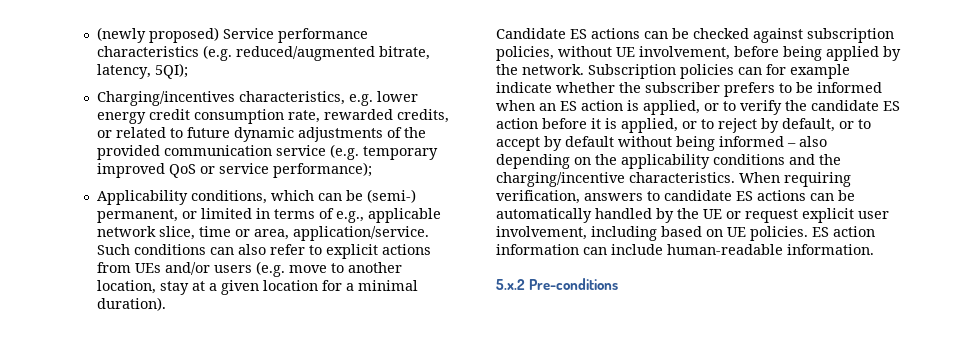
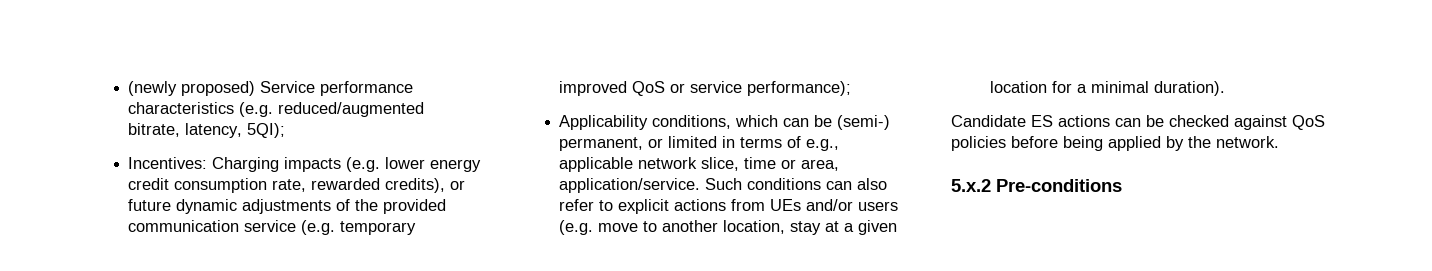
[97,91,374,106] Charging/incentives characteristics, e.g. -> [128,157,381,172] Incentives: Charging impacts (e.g.
[397,109,450,123] [97,127,184,138] credits, or related to -> [385,178,466,193] credits), or
[807,28,894,43] [496,46,730,61] subscription policies, without UE involvement, -> [1292,115,1325,130] [951,136,1006,151] QoS policies
[588,64,850,79] [496,82,882,97] [496,100,900,115] [496,118,871,133] [496,136,827,151] [496,154,841,169] [496,172,851,187] [496,190,855,204] [496,208,889,223] [496,226,875,241] [496,244,874,255] Subscription policies can for example indicate whether the subscriber prefers to be informed when an ES action is applied, or to verify the candidate ES action before it is applied, or to reject by default, or to accept by default without being informed – also depending on the applicability conditions and the charging/incentive characteristics. When requiring verification, answers to candidate ES actions can be automatically handled by the UE or request explicit user involvement, including based on UE policies. ES action information can include human-readable information. -> (1279, 142) none

